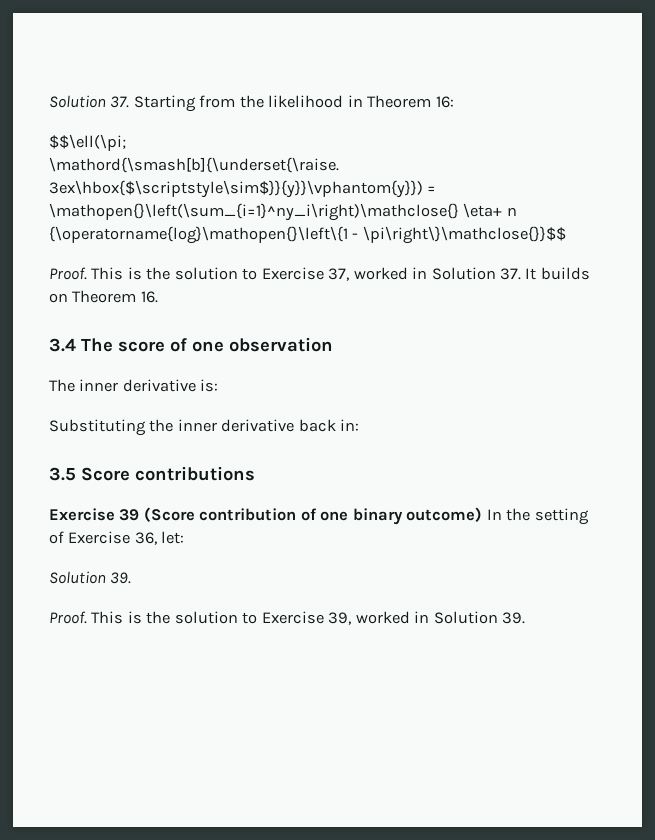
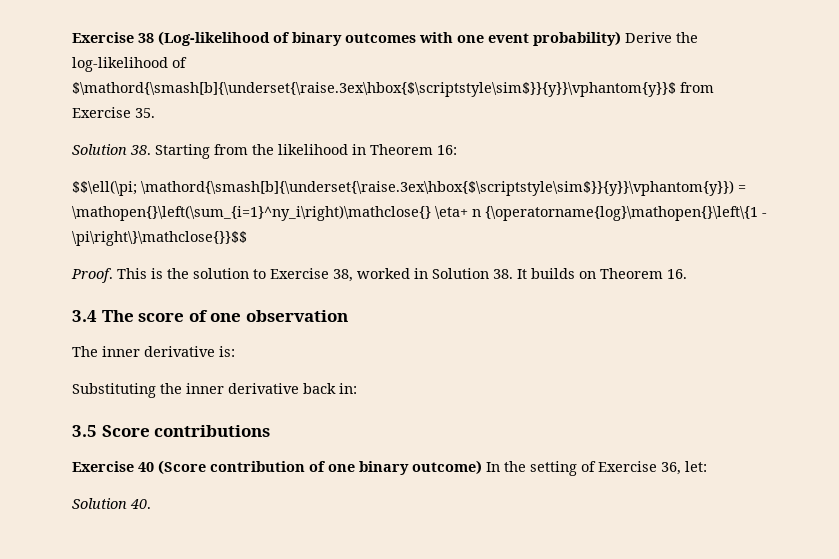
[49,95,130,108] Solution 37. -> [72,31,698,46] [72,57,187,72] [72,82,714,97] [72,107,155,118] [72,144,151,155] Exercise 38 (Log-likelihood of binary outcomes with one event probability) Derive the log-likelihood of $\mathord{\smash[b]{\underset{\raise.3ex\hbox{$\scriptstyle\sim$}}{y}}\vphantom{y}}$ from Exercise 35. // Solution 38.
[328,267,522,281] 37, worked in Solution 37. -> [333,268,513,282] 38, worked in Solution 38.
[119,509,140,521] 39 -> [138,462,154,472] 40
[110,572,132,584] [49,611,526,625] 39. // Proof. This is the solution to Exercise 39, worked in Solution 39. -> [130,499,151,509] 40.

